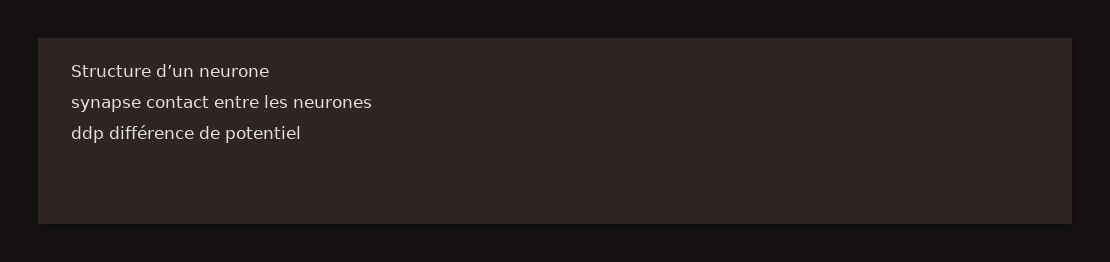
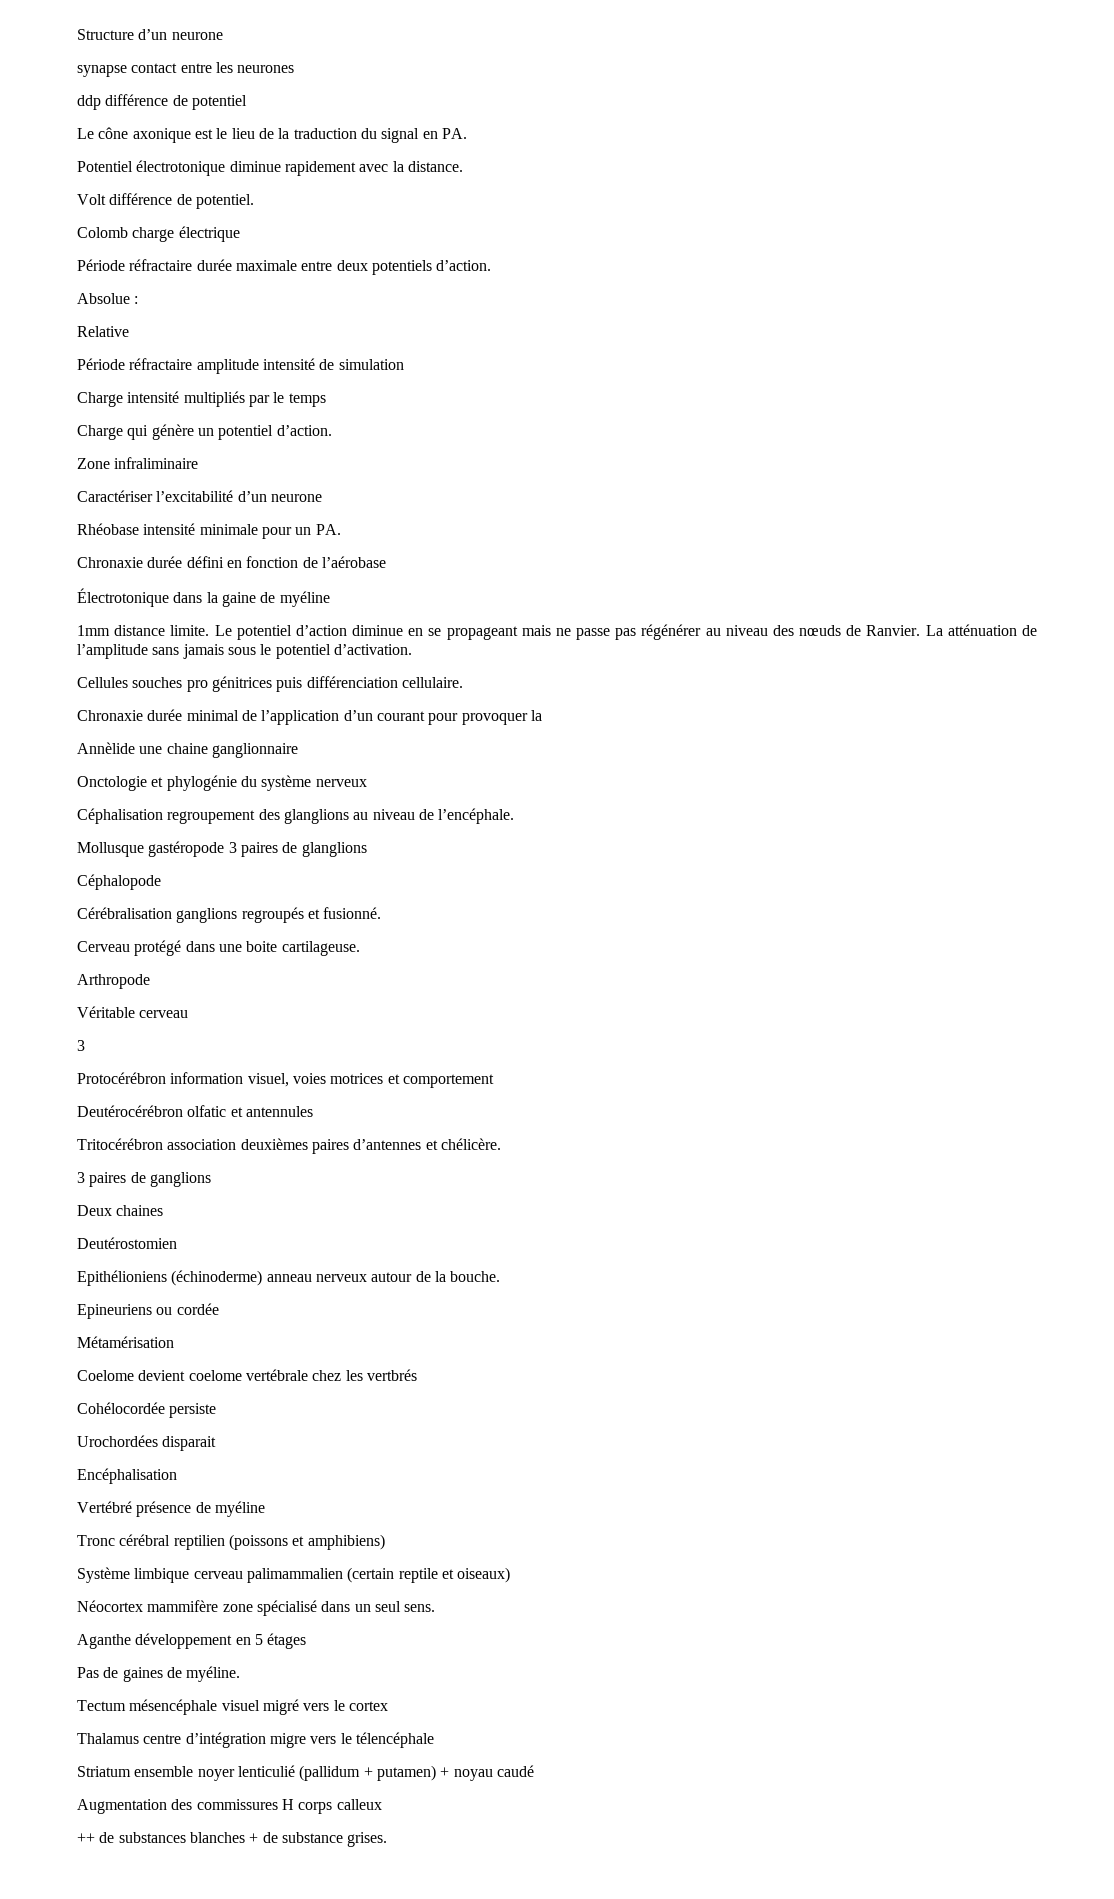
(301, 134) none -> [77,127,467,143] [77,160,463,176] [77,193,254,209] [77,226,240,242] [77,259,492,275] [77,293,139,304] [77,326,129,337] [77,358,404,374] [77,391,326,407] [77,424,332,440] [77,457,199,469] [77,490,322,502] [77,523,341,539] [77,556,386,568] [77,588,330,607] [77,624,1037,640] [77,644,412,659] [77,676,463,692] [77,709,542,725] [77,742,298,758] [77,775,367,791] [77,808,515,824] [77,841,367,857] [77,874,161,890] [77,907,382,923] [77,940,360,956] [77,974,150,989] [77,1006,189,1018] [77,1040,85,1051] [77,1072,494,1088] [77,1105,313,1117] [77,1138,501,1154] [77,1172,211,1187] [77,1205,164,1216] [77,1237,177,1249] [77,1270,501,1286] [77,1303,219,1319] [77,1336,174,1348] [77,1369,417,1381] [77,1402,217,1418] [77,1435,217,1451] [77,1468,177,1484] [77,1501,265,1517] [77,1534,385,1550] [77,1567,511,1583] [77,1600,436,1616] [77,1633,307,1649] [77,1666,241,1682] [77,1699,388,1715] [77,1732,434,1748] [77,1765,534,1781] [77,1799,382,1814] [77,1832,388,1847] // Le cône axonique est le lieu de la traduction du signal en PA. // Potentiel électrotonique diminue rapidement avec la distance. // Volt différence de potentiel. // Colomb charge électrique // Période réfractaire durée maximale entre deux potentiels d’action. // Absolue : // Relative // Période réfractaire amplitude intensité de simulation // Charge intensité multipliés par le temps // Charge qui génère un potentiel d’action. // Zone infraliminaire // Caractériser l’excitabilité d’un neurone // Rhéobase intensité minimale pour un PA. // Chronaxie durée défini en fonction de l’aérobase // Électrotonique dans la gaine de myéline // 1mm distance limite. Le potentiel d’action diminue en se propageant mais ne passe pas régénérer au niveau des nœuds de Ranvier. La atténuation de l’amplitude sans jamais sous le potentiel d’activation. // Cellules souches pro génitrices puis différenciation cellulaire. // Chronaxie durée minimal de l’application d’un courant pour provoquer la // Annèlide une chaine ganglionnaire // Onctologie et phylogénie du système nerveux // Céphalisation regroupement des glanglions au niveau de l’encéphale. // Mollusque gastéropode 3 paires de glanglions // Céphalopode // Cérébralisation ganglions regroupés et fusionné. // Cerveau protégé dans une boite cartilageuse. // Arthropode // Véritable cerveau // 3 // Protocérébron information visuel, voies motrices et comportement // Deutérocérébron olfatic et antennules // Tritocérébron association deuxièmes paires d’antennes et chélicère. // 3 paires de ganglions // Deux chaines // Deutérostomien // Epithélioniens (échinoderme) anneau nerveux autour de la bouche. // Epineuriens ou cordée // Métamérisation // Coelome devient coelome vertébrale chez les vertbrés // Cohélocordée persiste // Urochordées disparait // Encéphalisation // Vertébré présence de myéline // Tronc cérébral reptilien (poissons et amphibiens) // Système limbique cerveau palimammalien (certain reptile et oiseaux) // Néocortex mammifère zone spécialisé dans un seul sens. // Aganthe développement en 5 étages // Pas de gaines de myéline. // Tectum mésencéphale visuel migré vers le cortex // Thalamus centre d’intégration migre vers le télencéphale // Striatum ensemble noyer lenticulié (pallidum + putamen) + noyau caudé // Augmentation des commissures H corps calleux // ++ de substances blanches + de substance grises.

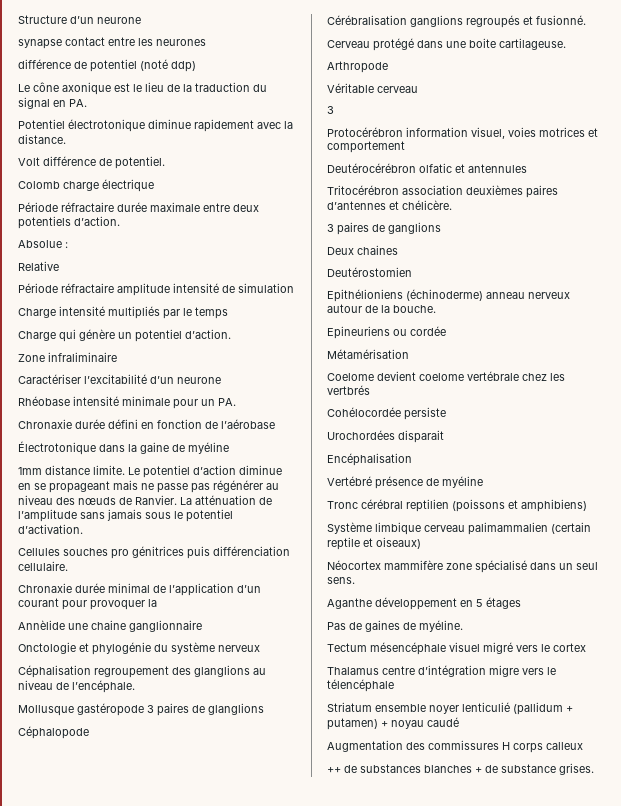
[77,95,101,110] ddp -> (206, 42) none
(247, 102) none -> [140,59,196,72] (noté ddp)

